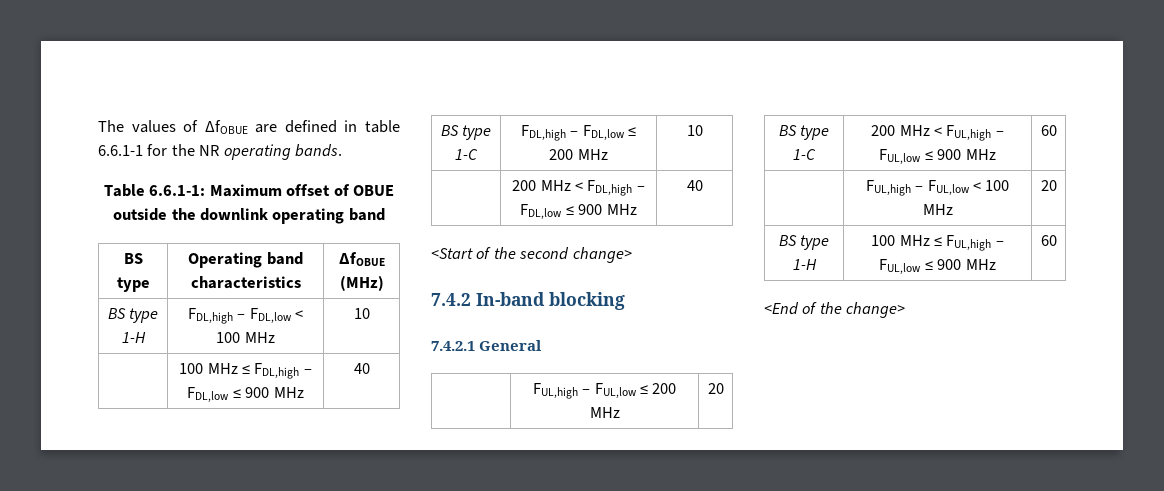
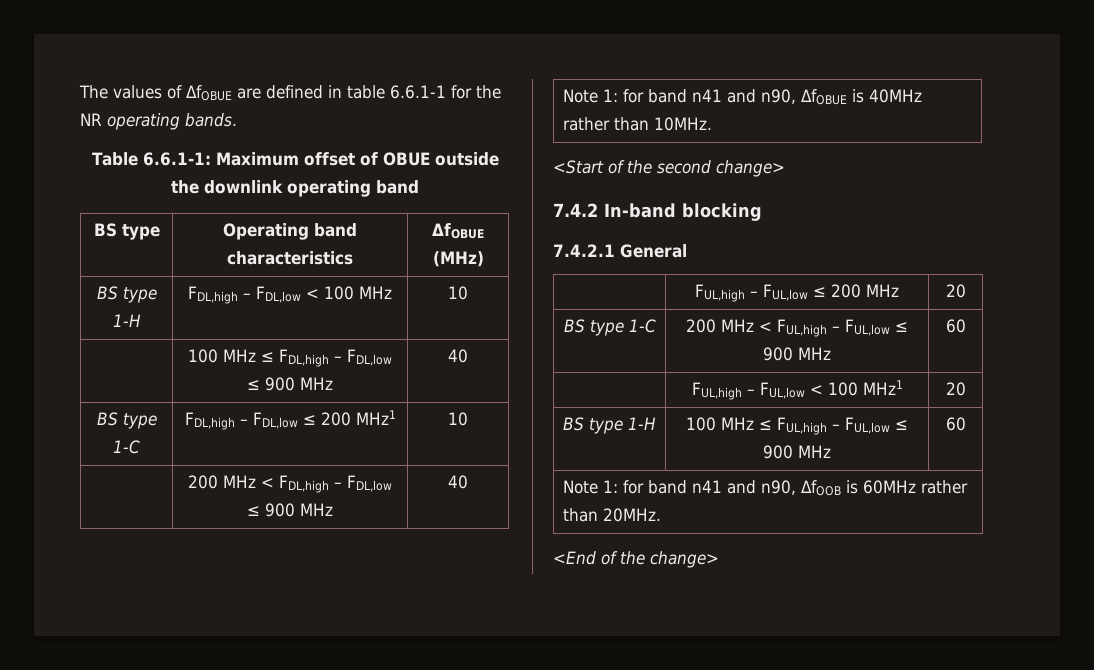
[577,149,608,160] MHz -> [355,410,396,425] MHz1
(703, 185) none -> [562,89,922,105] [562,117,712,131] // Note 1: for band n41 and n90, ΔfOBUE is 40MHz rather than 10MHz.
[922,204,953,215] MHz -> [862,380,903,395] MHz1
(1057, 240) none -> [562,480,968,496] [562,508,661,522] // Note 1: for band n41 and n90, ΔfOOB is 60MHz rather than 20MHz.

